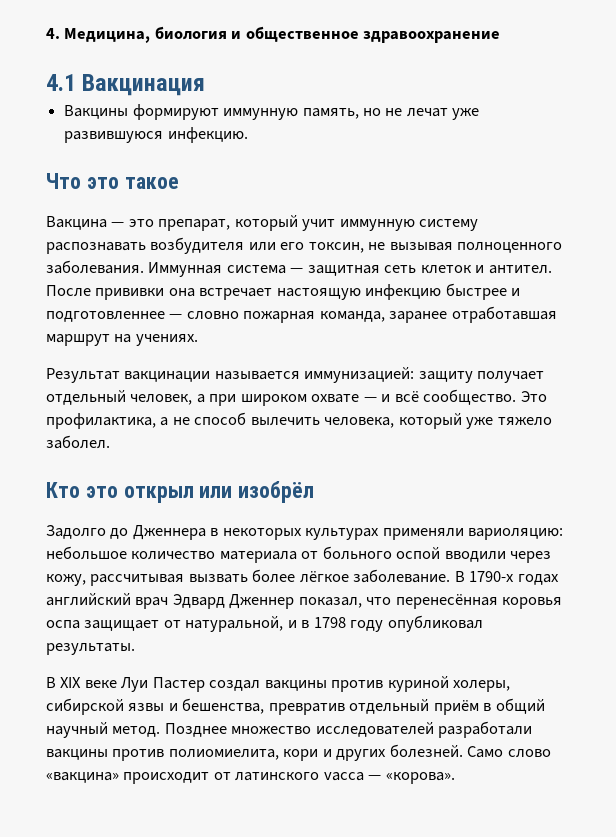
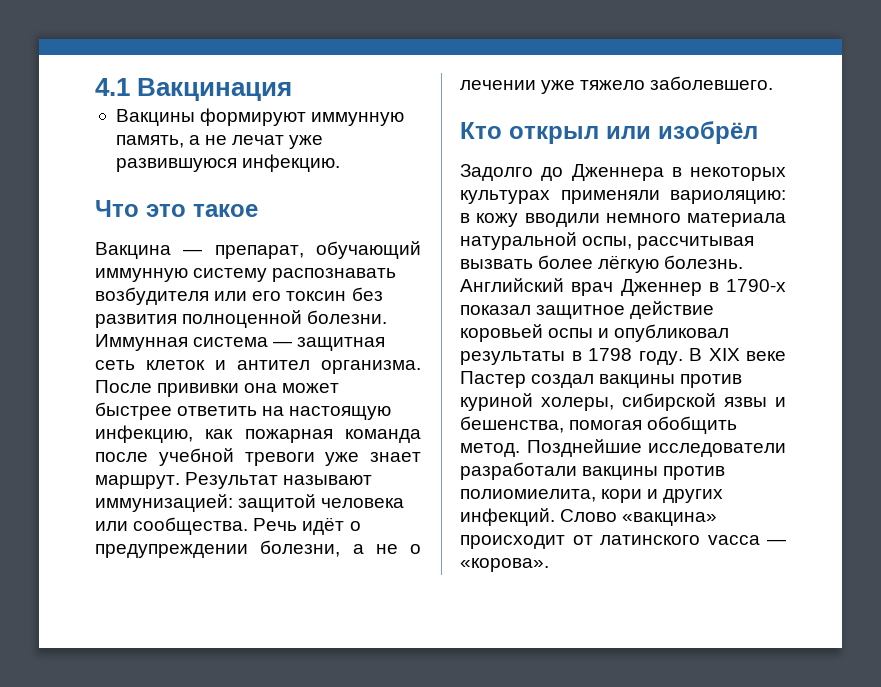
[46,26,501,43] 4. Медицина, биология и общественное здравоохранение // -> (95, 87) none
[362,108,381,116] но -> [189,135,201,145] а
[128,215,336,231] это препарат, который учит -> [214,241,421,259] препарат, обучающий
[308,242,563,253] [46,260,144,274] токсин, не вызывая полноценного заболевания. -> [286,287,383,301] [95,310,388,328] токсин без развития полноценной болезни.
[488,265,552,274] антител. -> [237,360,421,374] антител организма.
[199,283,521,300] [46,306,557,323] [46,334,198,346] [46,367,545,383] [46,389,547,406] [46,412,462,429] встречает настоящую инфекцию быстрее и подготовленнее — словно пожарная команда, заранее отработавшая маршрут на учениях. // Результат вакцинации называется иммунизацией: защиту получает отдельный человек, а при широком охвате — и всё сообщество. Это профилактика, а не способ вылечить человека, который -> [282,383,340,393] [95,402,392,420] [95,425,421,443] [95,448,421,466] [95,472,373,489] [95,494,405,512] [95,517,361,535] [95,540,421,558] [460,80,536,90] может быстрее ответить на настоящую инфекцию, как пожарная команда после учебной тревоги уже знает маршрут. Результат называют иммунизацией: защитой человека или сообщества. Речь идёт о предупреждении болезни, а не о лечении
[46,435,110,449] заболел. -> [650,76,774,90] заболевшего.
[85,486,118,498] это -> (502, 130) none
[46,546,552,563] [46,569,559,586] [46,593,563,609] [46,615,483,632] [46,643,135,655] небольшое количество материала от больного оспой вводили через кожу, рассчитывая вызвать более лёгкое заболевание. В 1790-х годах английский врач Эдвард Дженнер показал, что перенесённая коровья оспа защищает от натуральной, и в 1798 году опубликовал результаты. // -> [460,213,786,227] [460,232,755,250] [460,255,744,273] [460,278,786,296] [460,301,715,319] [460,324,730,342] [460,348,683,365] в кожу вводили немного материала натуральной оспы, рассчитывая вызвать более лёгкую болезнь. Английский врач Дженнер в 1790-х показал защитное действие коровьей оспы и опубликовал результаты в 1798 году.
[121,677,149,692] Луи -> (786, 356) none
[268,698,545,715] [46,722,434,738] превратив отдельный приём в общий научный метод. Позднее множество исследователей -> [569,416,738,434] [460,439,786,457] помогая обобщить метод. Позднейшие исследователи
[389,744,551,758] болезней. Само слово -> [460,508,618,526] инфекций. Слово

